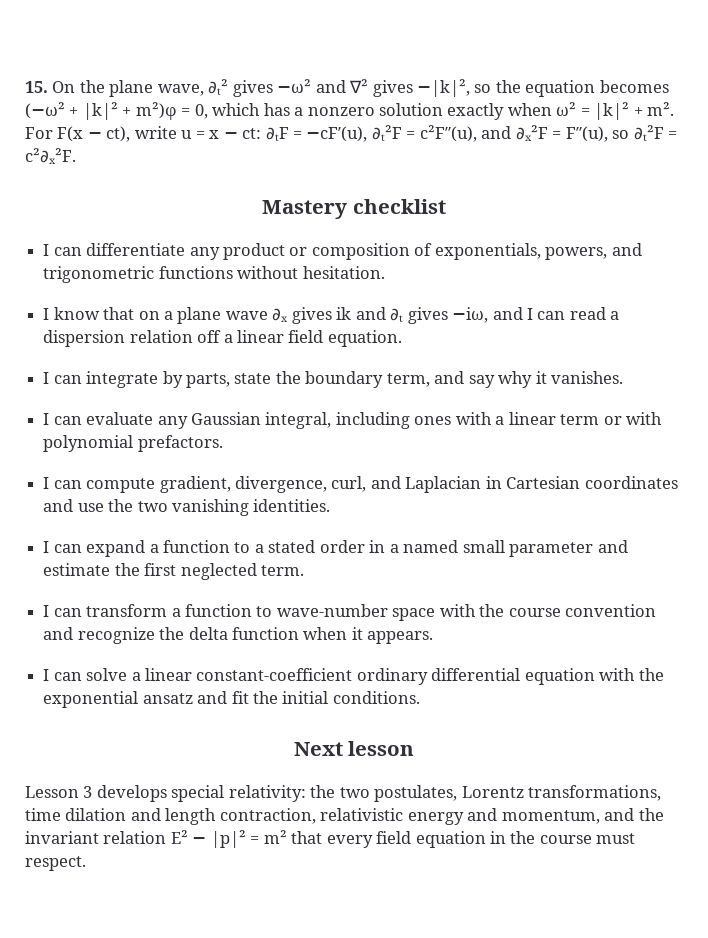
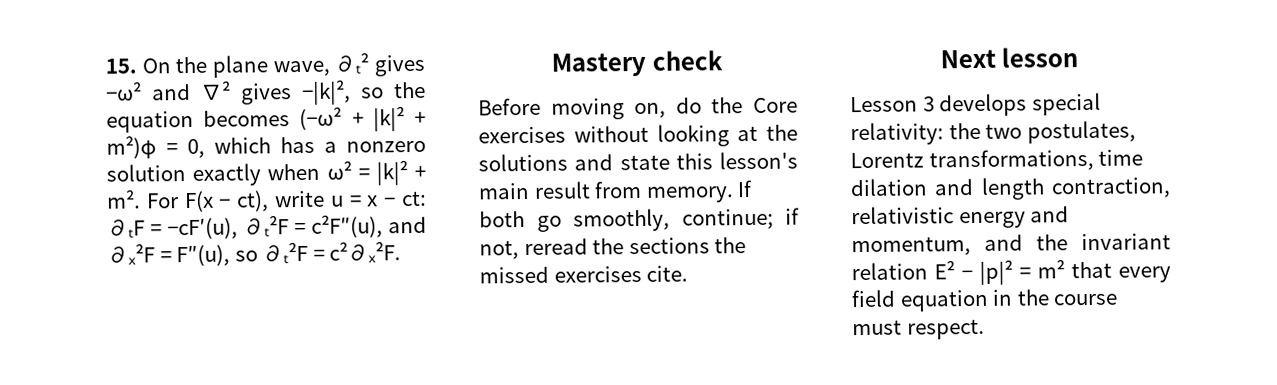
[352,199,446,214] [43,243,642,260] [43,266,385,283] [43,307,620,324] [43,330,402,347] [43,371,624,388] [43,412,663,429] [43,435,223,452] [43,476,678,493] [43,499,331,516] [43,540,628,557] [43,563,304,580] [43,604,657,621] [43,627,434,644] [43,668,664,685] [43,691,420,708] checklist // I can differentiate any product or composition of exponentials, powers, and trigonometric functions without hesitation. // I know that on a plane wave ∂ₓ gives ik and ∂ₜ gives −iω, and I can read a dispersion relation off a linear field equation. // I can integrate by parts, state the boundary term, and say why it vanishes. // I can evaluate any Gaussian integral, including ones with a linear term or with polynomial prefactors. // I can compute gradient, divergence, curl, and Laplacian in Cartesian coordinates and use the two vanishing identities. // I can expand a function to a stated order in a named small parameter and estimate the first neglected term. // I can transform a function to wave-number space with the course convention and recognize the delta function when it appears. // I can solve a linear constant-coefficient ordinary differential equation with the exponential ansatz and fit the initial conditions. -> [651,50,723,71] [478,97,798,120] [478,124,798,147] [478,151,798,172] [478,179,754,203] [479,207,800,232] [479,237,747,260] [479,265,689,284] check // Before moving on, do the Core exercises without looking at the solutions and state this lesson's main result from memory. If both go smoothly, continue; if not, reread the sections the missed exercises cite.

